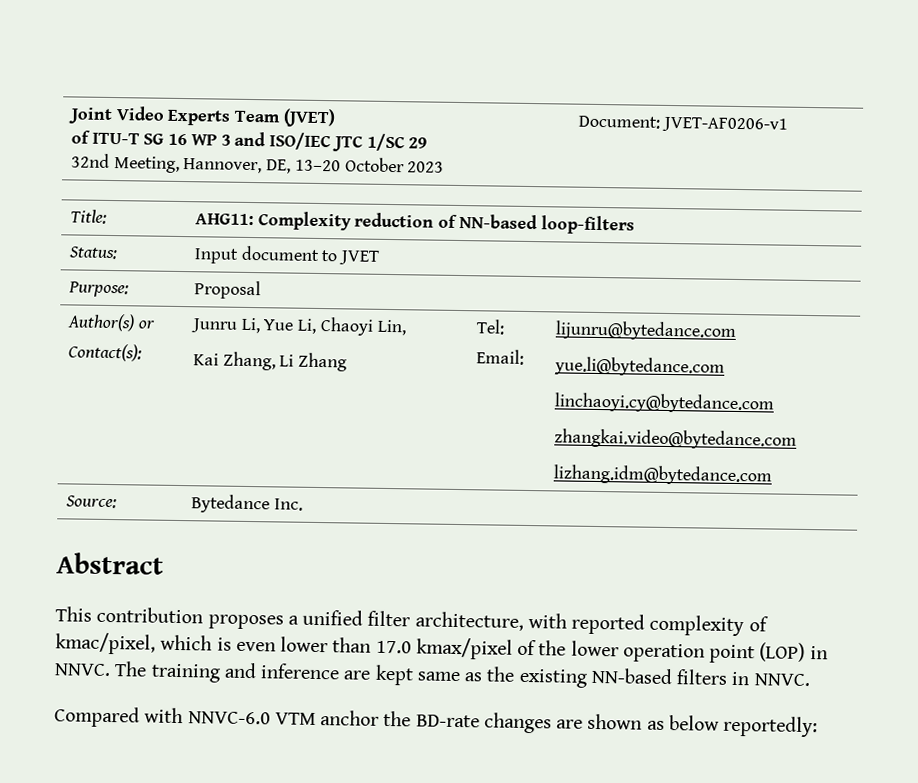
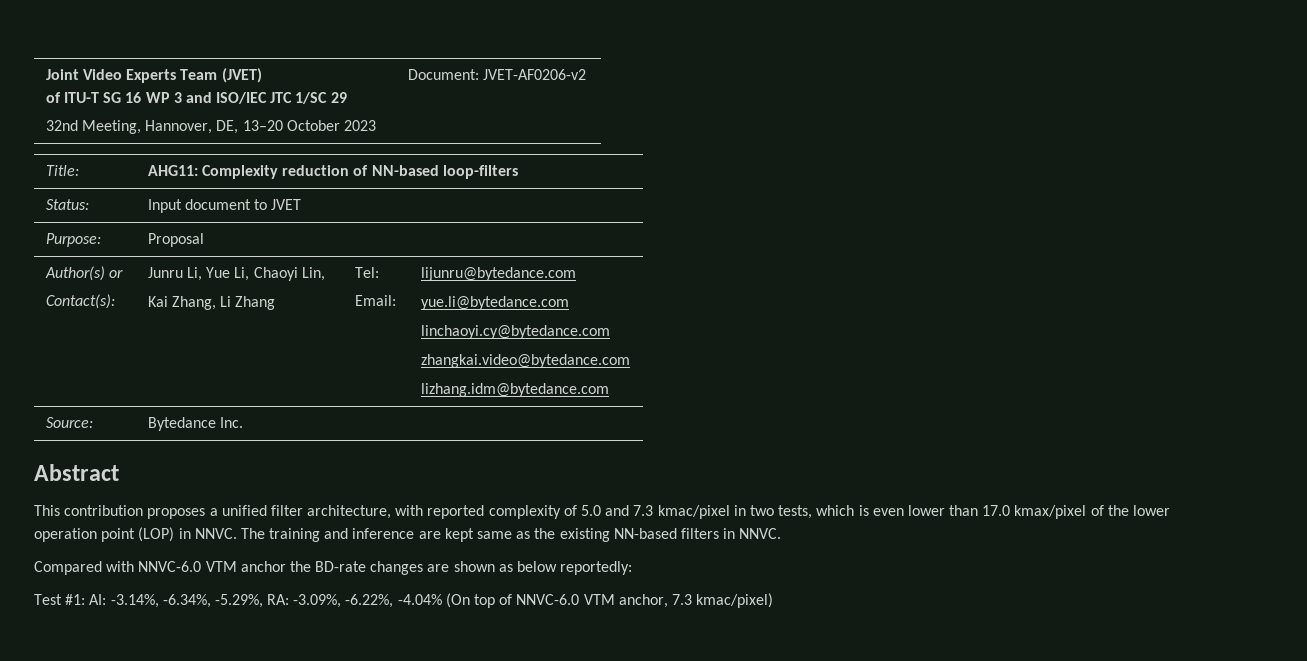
[661,116,788,133] JVET-AF0206-v1 -> [482,69,586,80] JVET-AF0206-v2
[55,632,156,655] kmac/pixel, -> [581,505,813,519] 5.0 and 7.3 kmac/pixel in two tests,
(819, 726) none -> [34,593,774,608] // Test #1: AI: -3.14%, -6.34%, -5.29%, RA: -3.09%, -6.22%, -4.04% (On top of NNVC-6.0 VTM anchor, 7.3 kmac/pixel)

